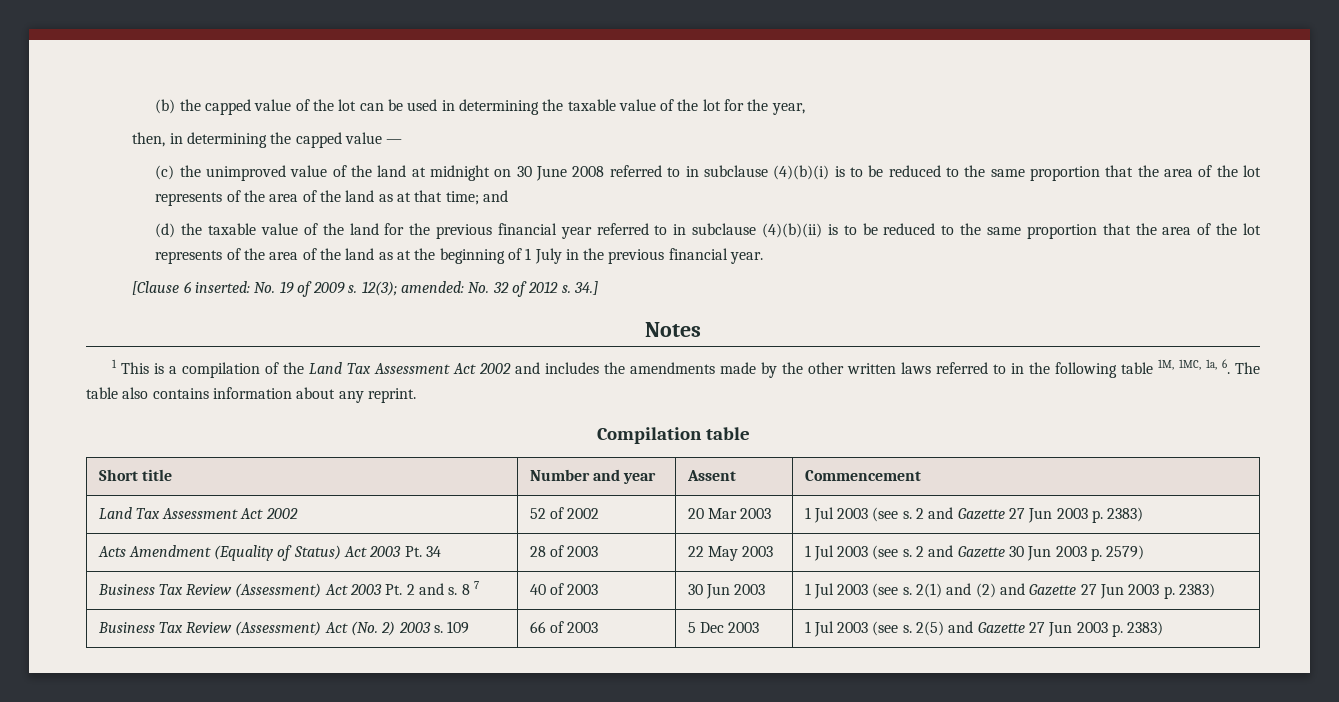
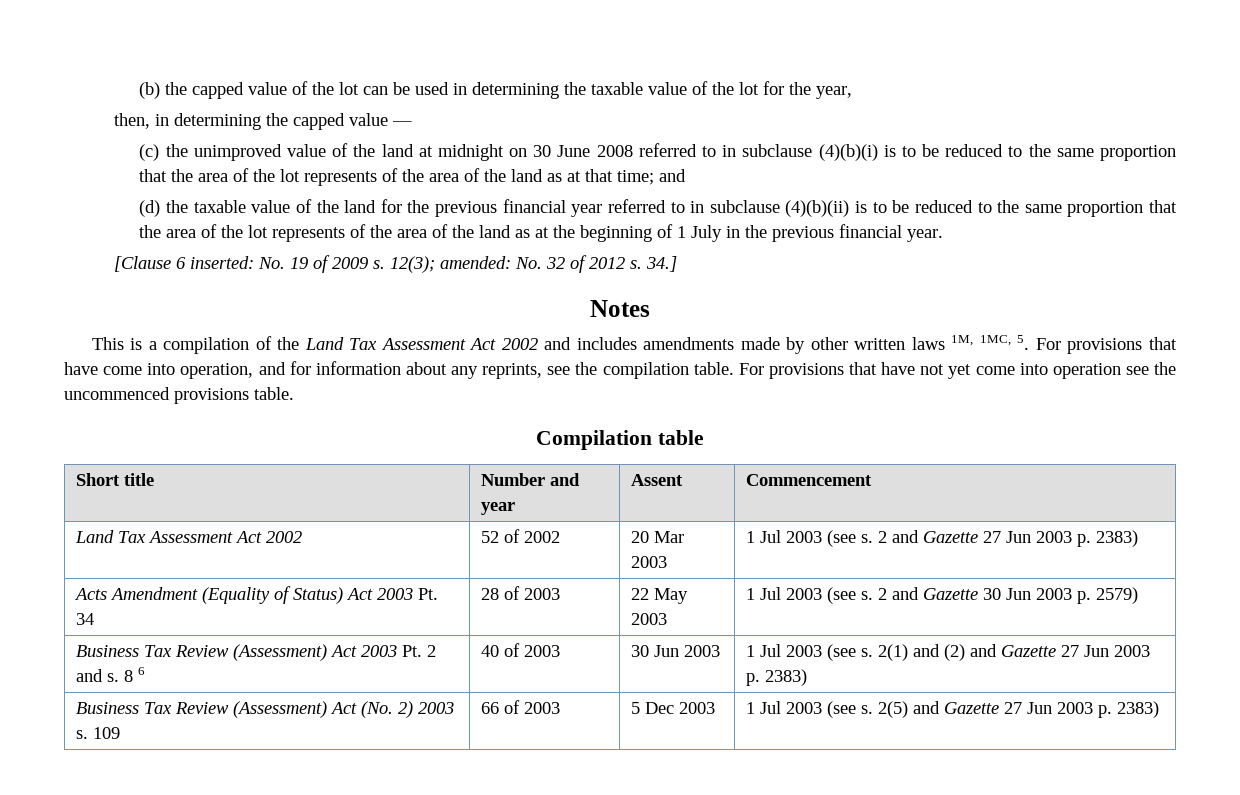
[111,359,117,368] 1 -> (650, 308) none
[603,362,625,374] the -> (637, 343) none
[781,362,803,374] the -> (806, 345) none
[935,359,1260,378] [86,387,416,403] referred to in the following table 1M, 1MC, 1a, 6. The table also contains information about any reprint. -> [951,335,1178,354] [64,361,1176,379] [64,387,294,404] 1M, 1MC, 5. For provisions that have come into operation, and for information about any reprints, see the compilation table. For provisions that have not yet come into operation see the uncommenced provisions table.
[474,581,480,589] 7 -> [137,667,145,675] 6

